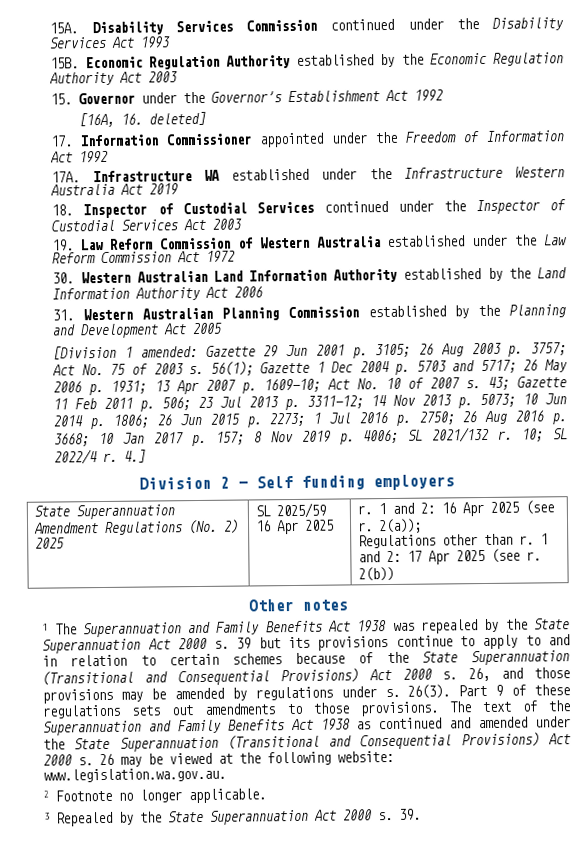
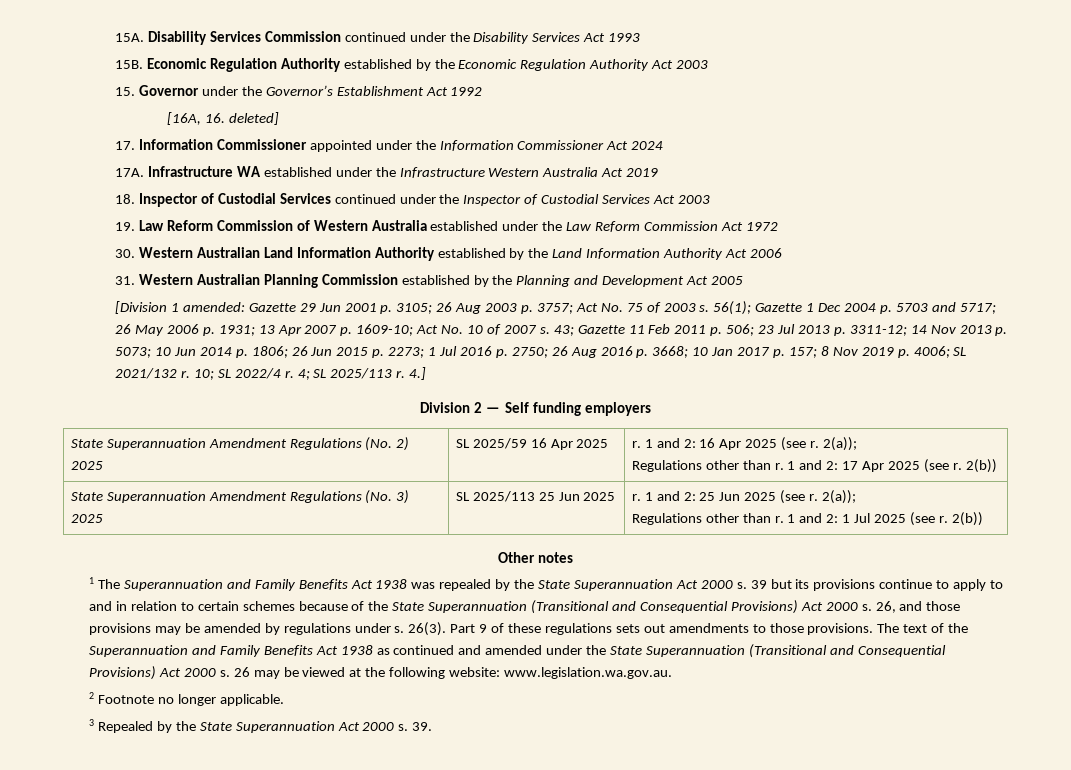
[405,130,565,143] [50,150,110,164] Freedom of Information Act 1992 -> [439,140,664,151] Information Commissioner Act 2024
(119, 457) none -> [297,368,406,380] 4; SL 2025/113 r.
(394, 574) none -> [70,490,410,504] [70,514,103,523] [455,491,616,502] [631,490,857,504] [631,512,983,526] // State Superannuation Amendment Regulations (No. 3) 2025 | SL 2025/113 25 Jun 2025 | r. 1 and 2: 25 Jun 2025 (see r. 2(a)); // Regulations other than r. 1 and 2: 1 Jul 2025 (see r. 2(b))

